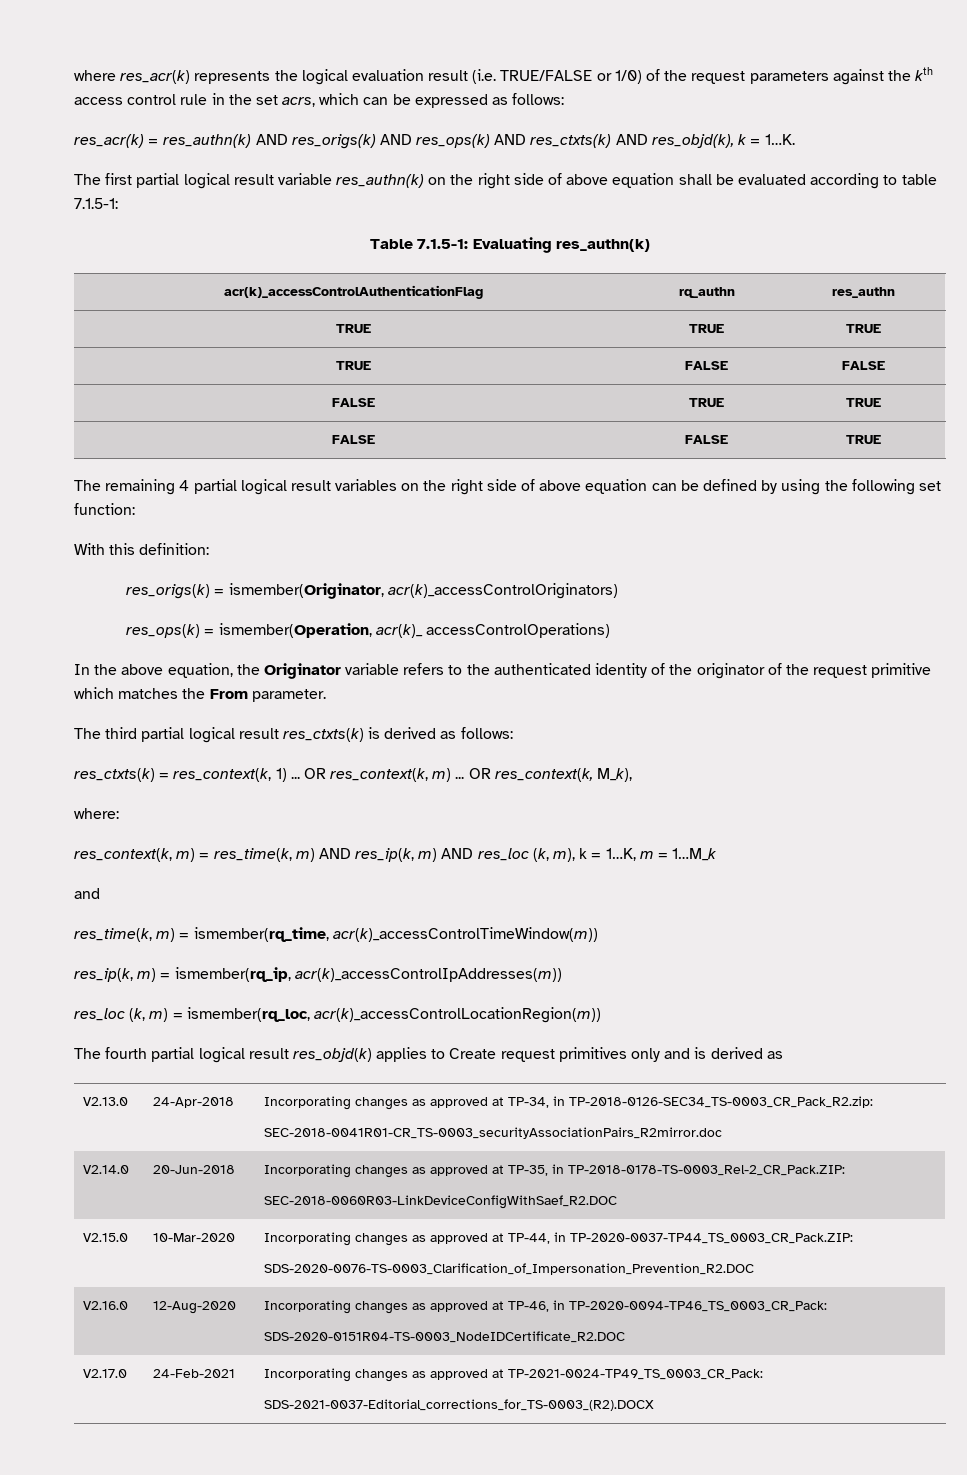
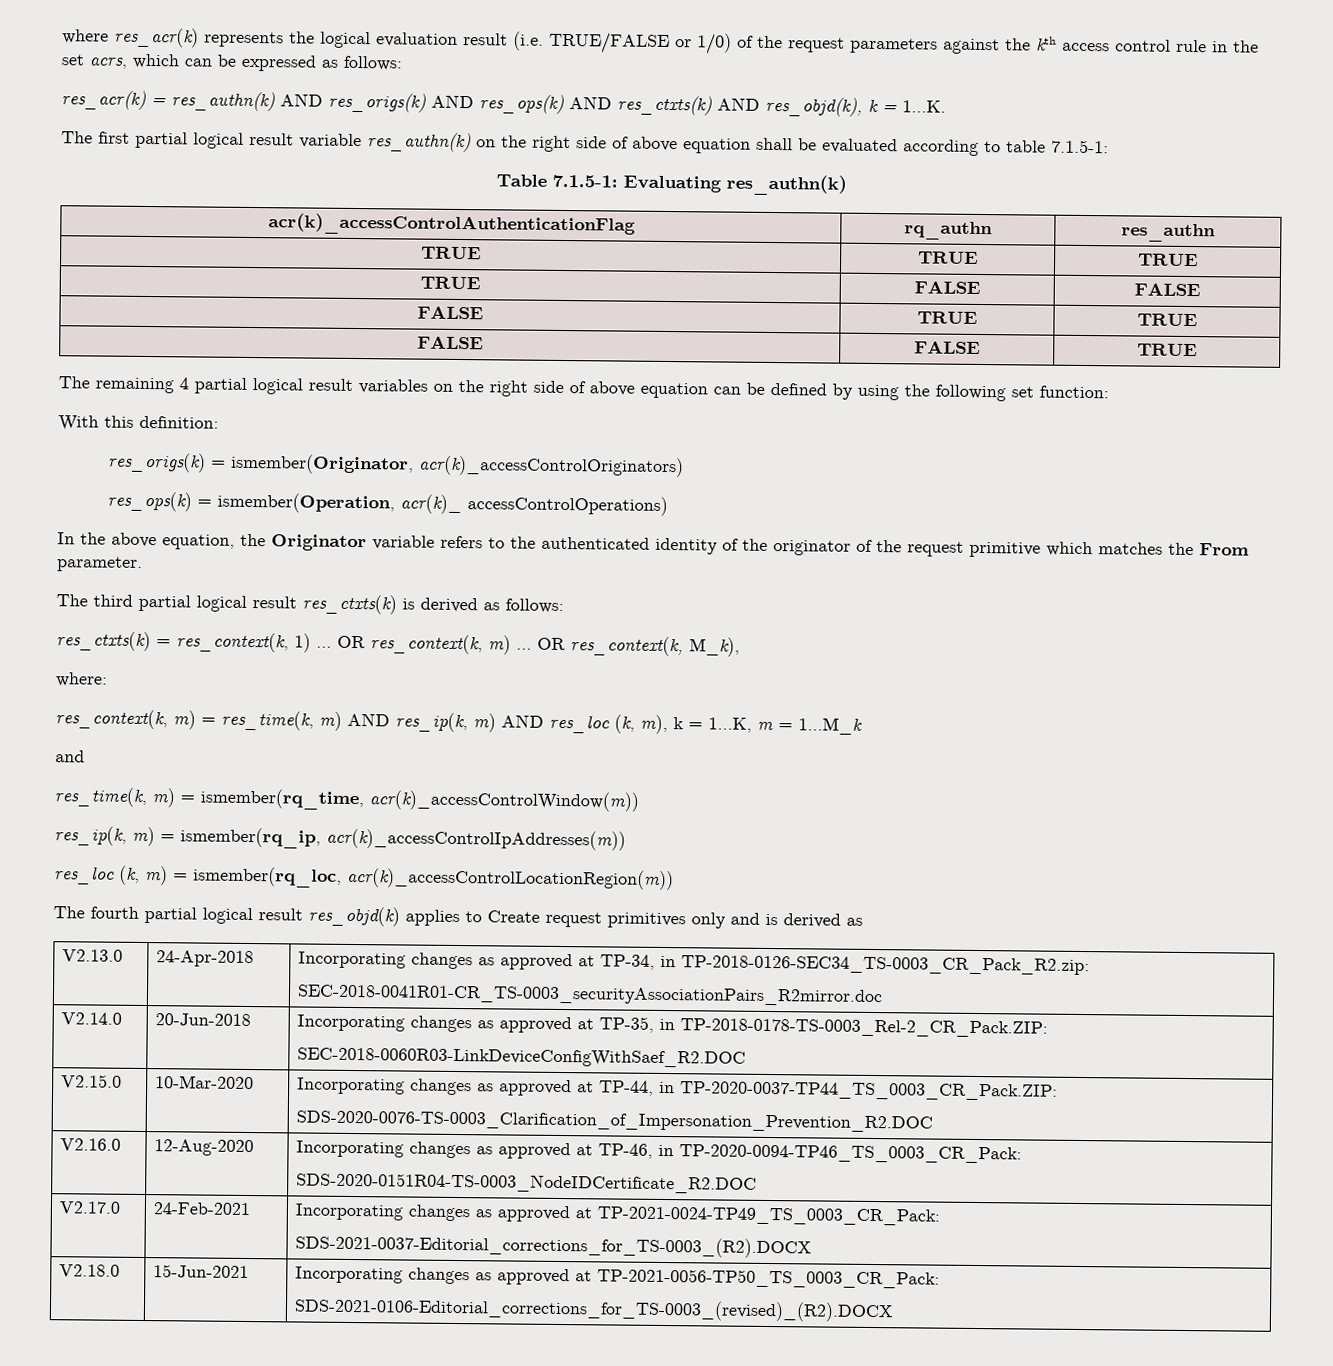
[332,927,598,942] acr(k)_accessControlTimeWindow(m)) -> [369,790,639,812] acr(k)_accessControlWindow(m))
(654, 1405) none -> [58,1264,120,1277] [152,1264,249,1279] [294,1266,940,1289] [293,1297,894,1323] // V2.18.0 | 15-Jun-2021 | Incorporating changes as approved at TP-2021-0056-TP50_TS_0003_CR_Pack: // SDS-2021-0106-Editorial_corrections_for_TS-0003_(revised)_(R2).DOCX

